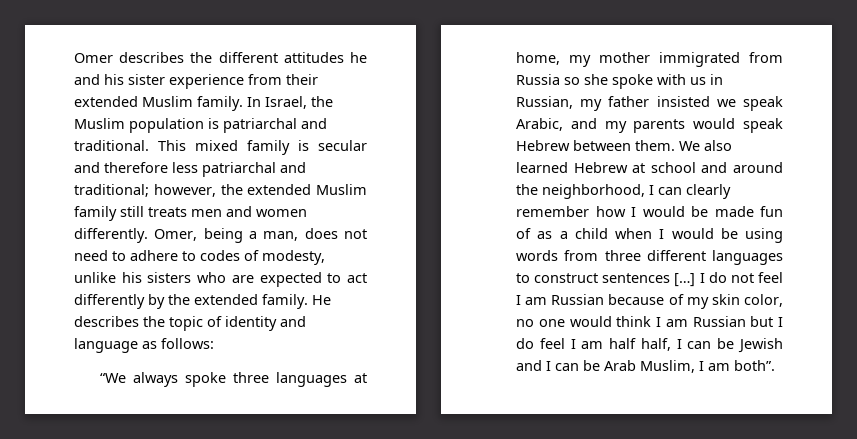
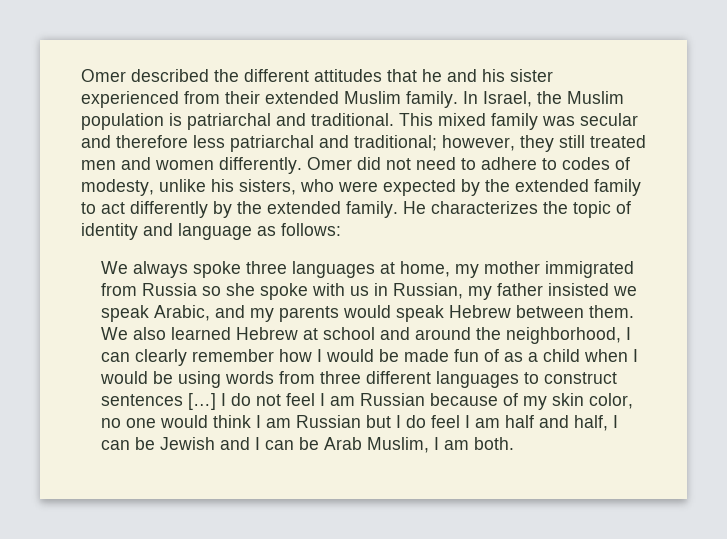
[74,52,185,63] Omer describes -> [81,69,209,82] Omer described
(344, 57) none -> [387,69,417,82] that
[169,74,244,89] experience -> [81,91,179,108] experienced
[298,140,309,151] is -> [542,116,575,126] was
[220,184,367,195] [74,206,307,221] [74,228,338,243] the extended Muslim family still treats men and women differently. Omer, being a man, does -> [520,135,646,152] [81,157,381,174] they still treated men and women differently. Omer did
[147,272,322,287] sisters who are expected -> [239,179,641,196] sisters, who were expected by the extended family
[74,316,139,327] describes -> [431,201,538,214] characterizes
[100,373,127,383] “We -> [100,261,128,274] We
(637, 343) none -> [538,415,569,428] and
[734,360,776,371] both”. -> [473,437,514,450] both.

